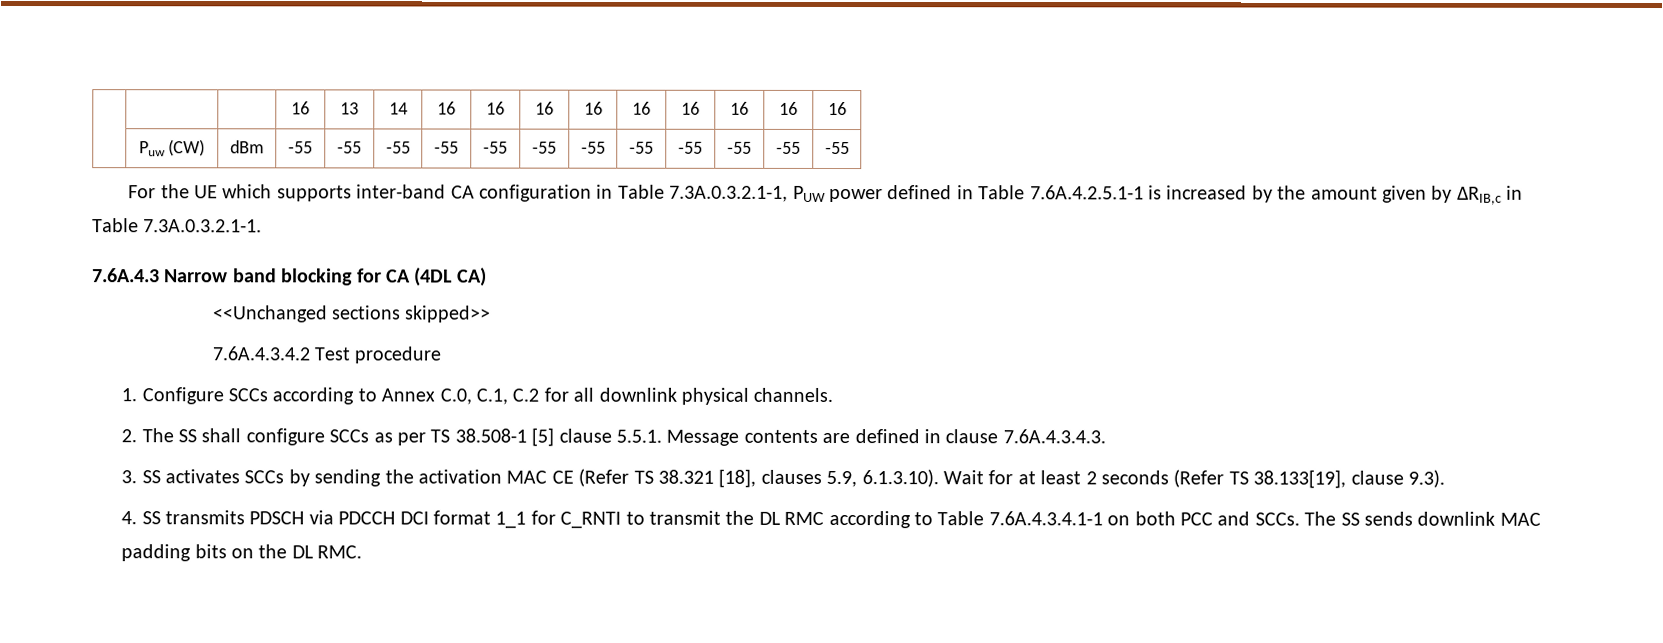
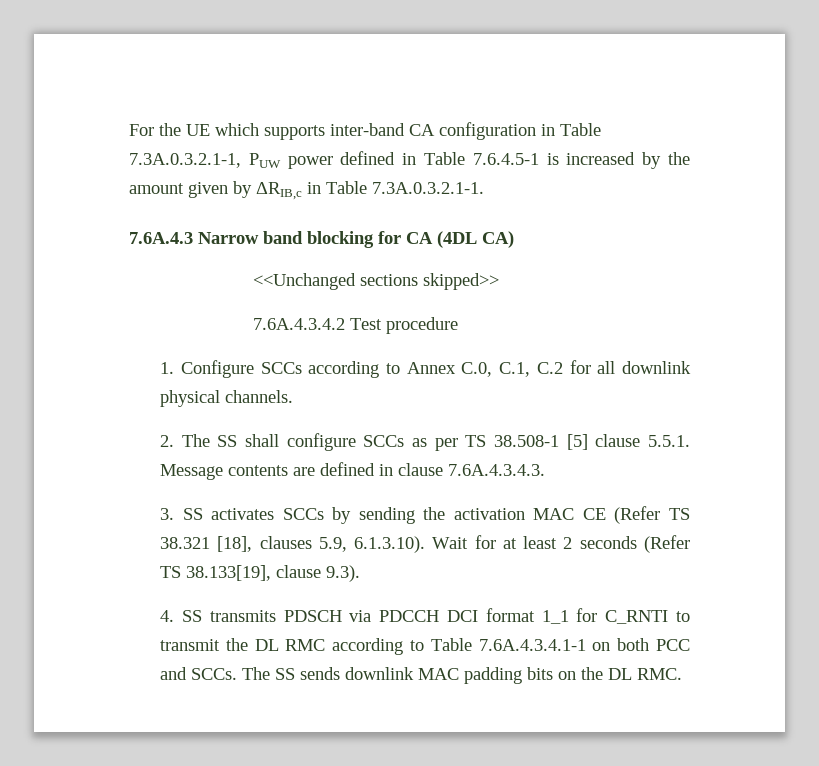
[291,101,310,115] [340,102,359,115] [388,102,408,115] [437,101,456,115] [486,101,505,115] [535,101,554,115] [583,101,603,115] [632,101,651,115] [681,101,700,115] [730,101,749,115] [779,101,798,115] [827,101,847,116] [138,139,206,157] [230,140,264,154] [288,141,313,154] [337,141,362,154] [385,141,411,154] [434,141,459,154] [483,141,508,154] [532,141,557,154] [580,141,606,154] [629,141,654,154] [678,141,703,154] [727,141,752,154] [776,141,801,154] [824,141,850,155] | | | 16 | 13 | 14 | 16 | 16 | 16 | 16 | 16 | 16 | 16 | 16 | 16 // | Puw (CW) | dBm | -55 | -55 | -55 | -55 | -55 | -55 | -55 | -55 | -55 | -55 | -55 | -55 // -> (129, 130) none
[1029,185,1144,200] 7.6A.4.2.5.1-1 -> [472,153,539,165] 7.6.4.5-1

